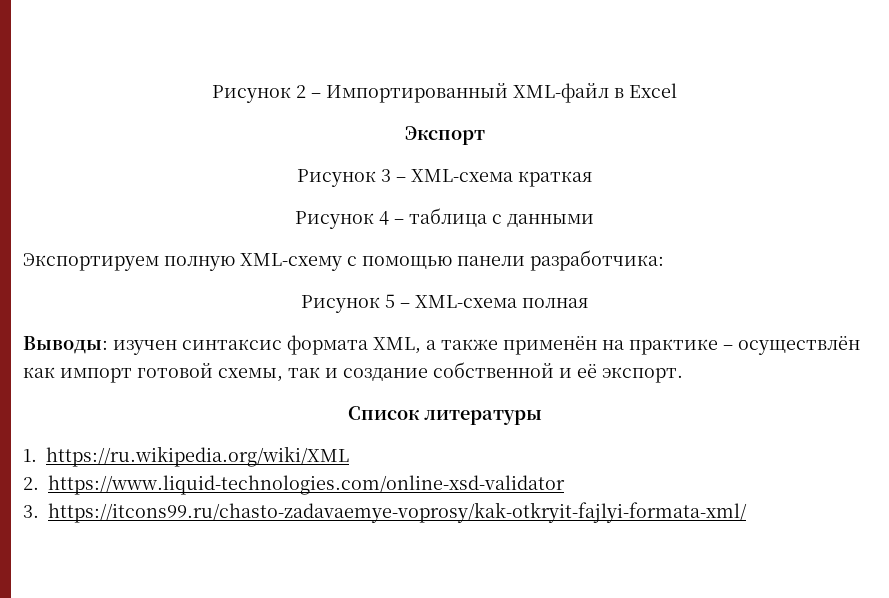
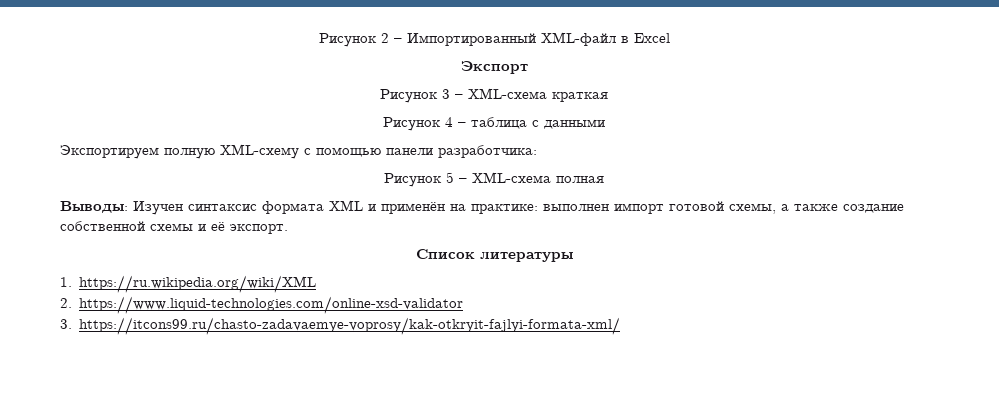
[113,340,177,355] изучен -> [133,201,183,215] Изучен
[373,336,860,355] [23,367,55,378] XML, а также применён на практике – осуществлён как -> [329,200,609,214] XML и применён на практике: выполнен
[288,367,338,378] так и -> [781,204,838,211] а также
(554, 370) none -> [150,223,193,231] схемы

